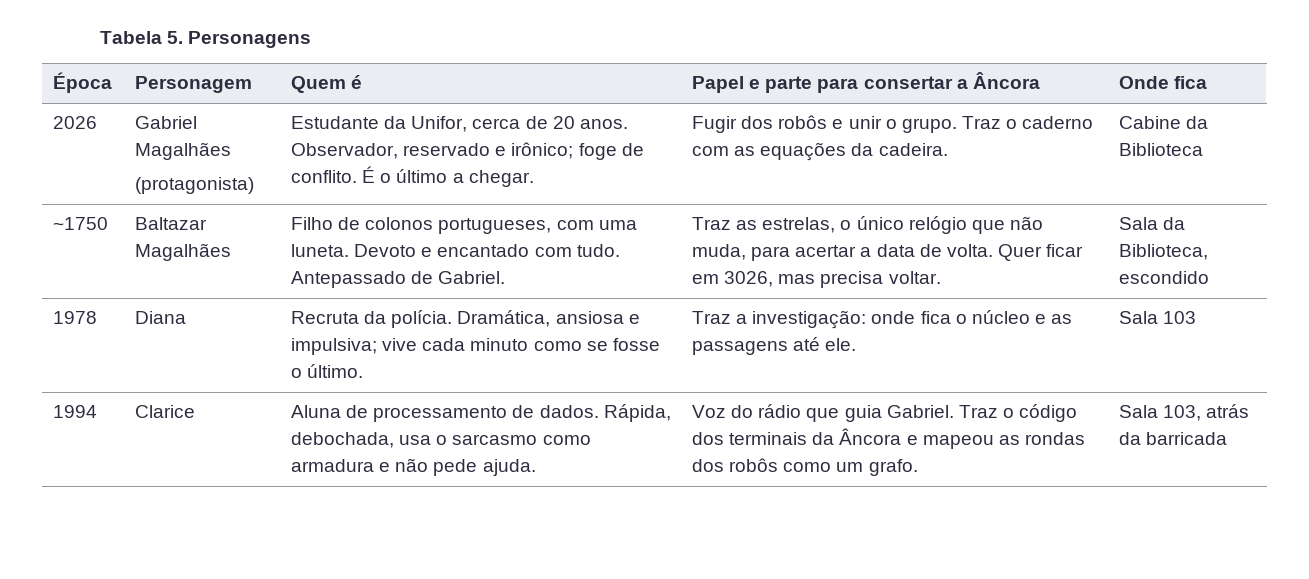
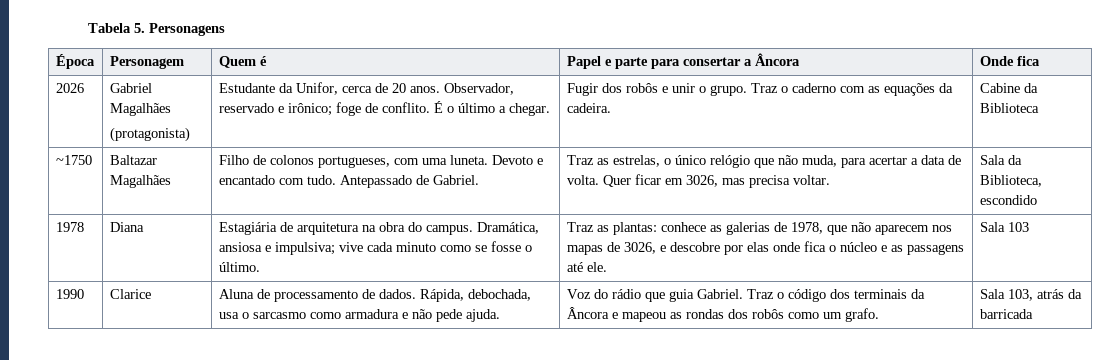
[291,310,453,328] Recruta da polícia. -> [218,222,473,235] Estagiária de arquitetura na obra do campus.
[736,310,867,329] a investigação: -> [596,222,952,235] [566,242,769,255] as plantas: conhece as galerias de 1978, que não aparecem nos mapas de 3026, e descobre por elas
[53,405,98,418] 1994 -> [55,289,84,299] 1990

